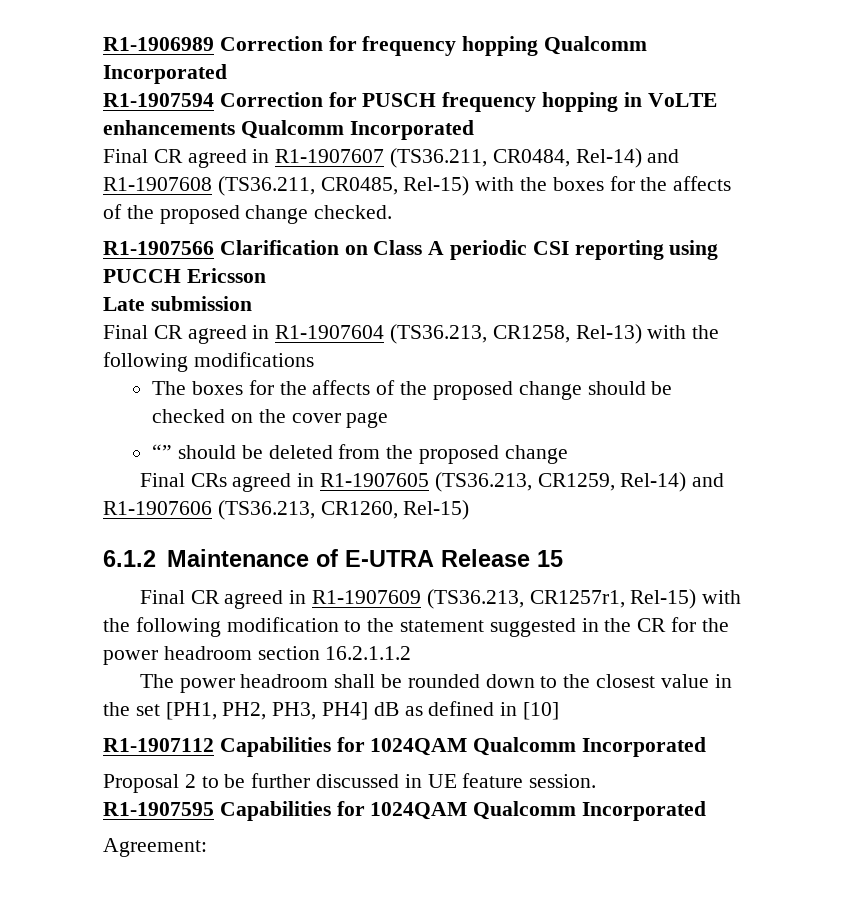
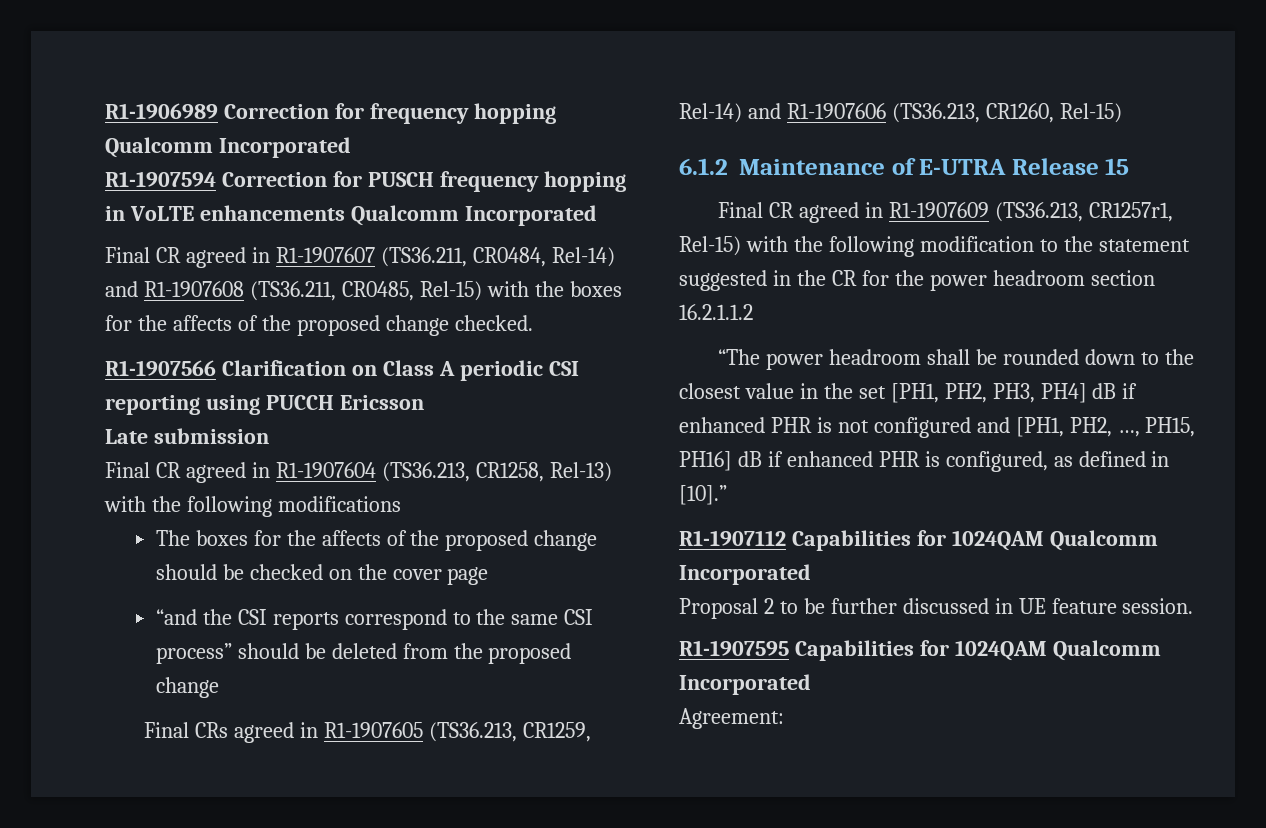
[152,444,173,459] “” -> [155,609,594,630] [155,643,232,664] “and the CSI reports correspond to the same CSI process”
[139,674,174,688] The -> [718,349,761,365] “The
(399, 709) none -> [1122,383,1138,399] [679,417,1196,438] [679,451,1048,472] if enhanced PHR is not configured and [PH1, PH2, …, PH15, PH16] dB if enhanced PHR is configured,
[523,702,560,720] [10] -> [679,485,727,505] [10].”

